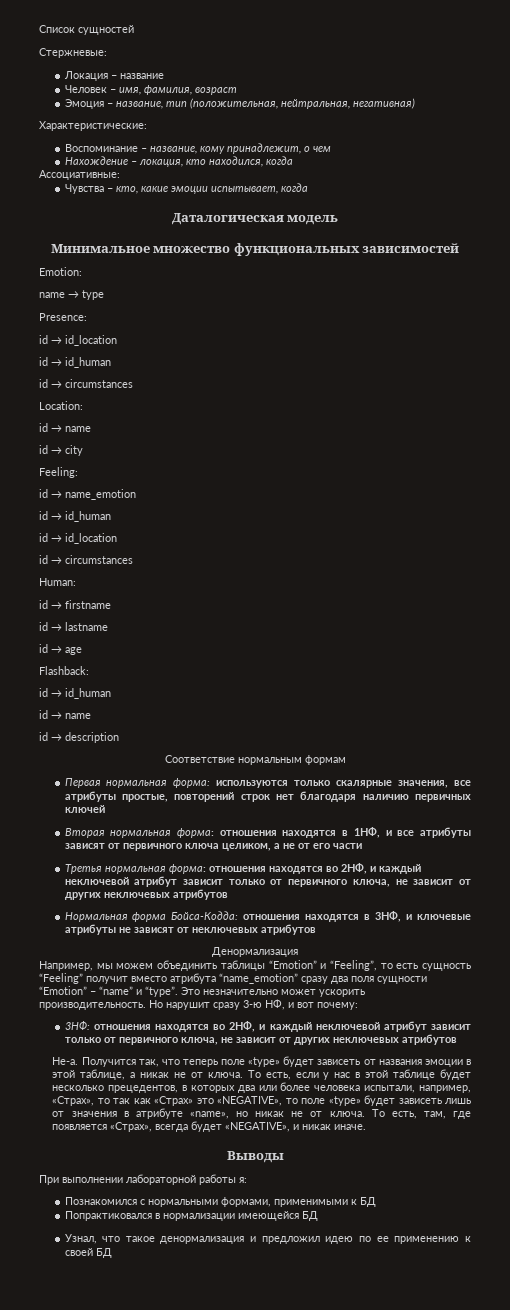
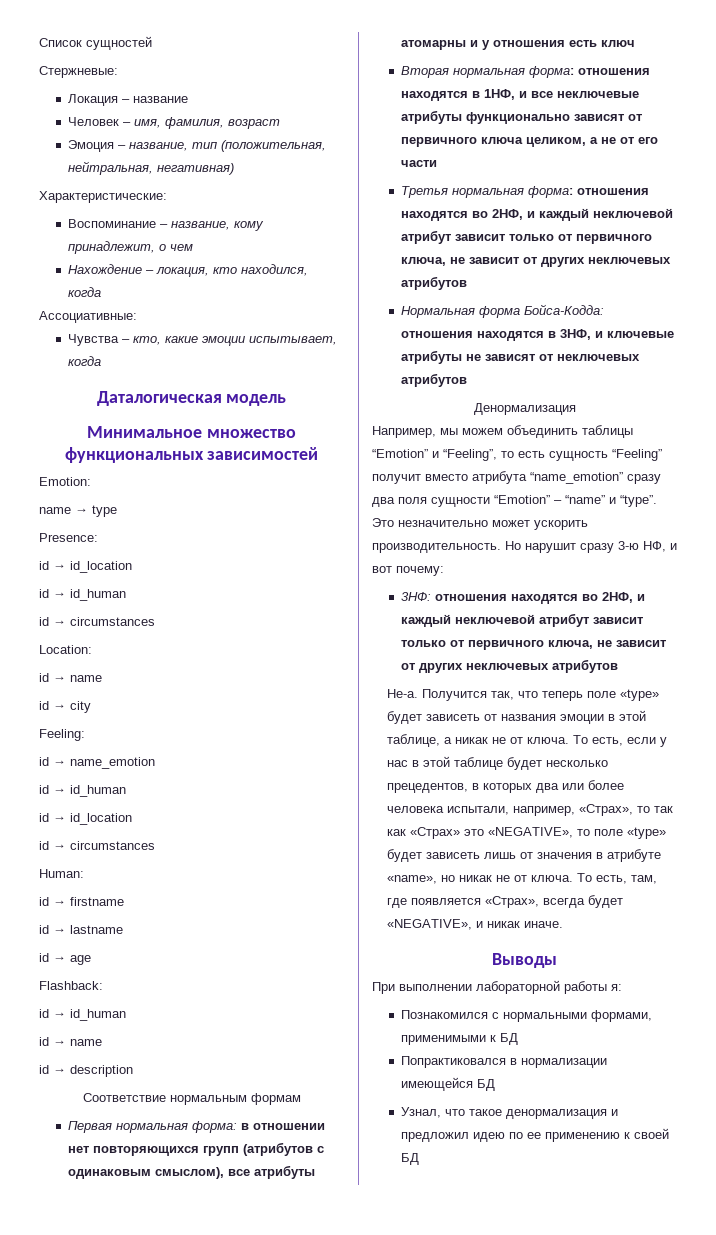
[216,780,471,788] [64,791,471,802] [64,805,105,813] используются только скалярные значения, все атрибуты простые, повторений строк нет благодаря наличию первичных ключей -> [240,1123,325,1130] [67,1142,324,1156] [67,1165,315,1179] [400,40,635,50] в отношении нет повторяющихся групп (атрибутов с одинаковым смыслом), все атрибуты атомарны и у отношения есть ключ
[419,827,471,838] атрибуты -> [556,91,639,98] [400,110,570,124] неключевые атрибуты функционально

